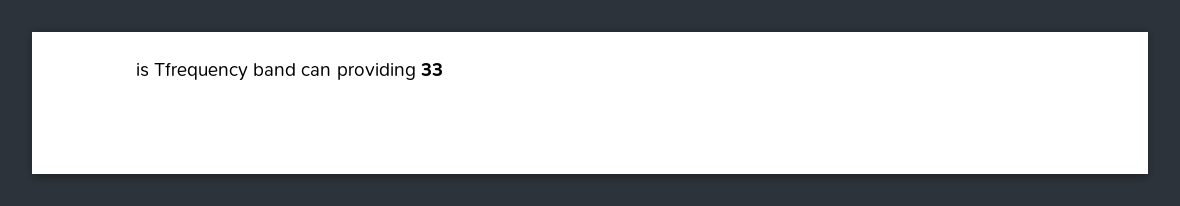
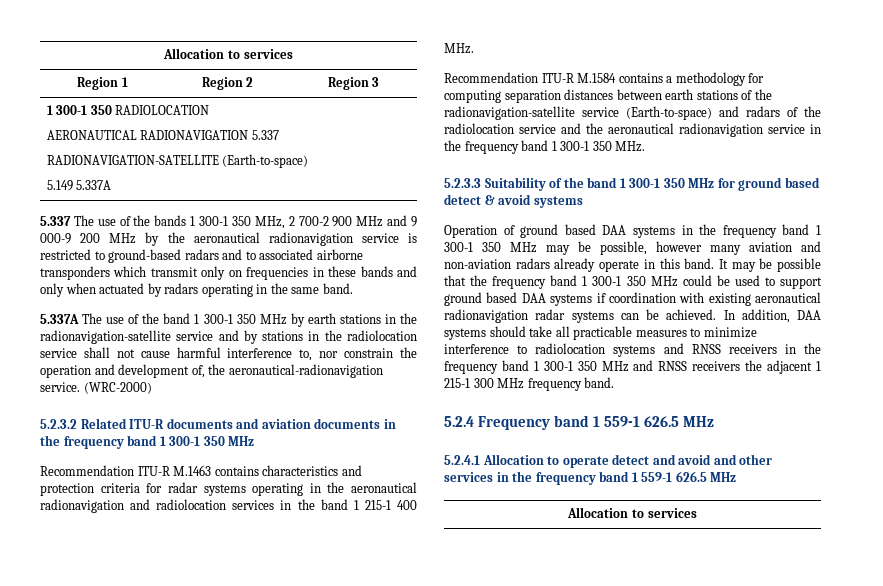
[136,62,443,81] is Tfrequency band can providing 33 -> [163,48,293,59] [77,77,128,90] [201,77,254,90] [327,77,380,90] [46,105,210,115] [46,130,279,140] [46,154,309,168] [46,180,112,191] [40,215,418,229] [40,232,417,246] [40,249,363,263] [40,266,417,280] [40,283,353,297] [40,313,417,327] [40,330,417,344] [40,347,417,361] [40,364,383,378] [40,382,152,394] [40,418,396,429] [40,435,255,449] [40,465,362,476] [40,482,417,496] [40,499,417,513] [444,43,474,54] [444,72,765,86] [444,89,772,103] [444,106,821,120] [444,123,821,137] [444,140,646,154] [444,177,820,191] [444,194,583,208] [444,224,821,238] [444,241,821,255] [444,258,821,272] [444,275,822,289] [444,292,821,306] [444,309,821,323] [444,326,757,340] [444,343,821,357] [444,360,821,374] [444,377,615,391] [444,415,715,430] [444,454,773,468] [444,471,737,485] [567,507,697,518] Allocation to services // Region 1 | Region 2 | Region 3 // 1 300-1 350 RADIOLOCATION // AERONAUTICAL RADIONAVIGATION 5.337 // RADIONAVIGATION-SATELLITE (Earth-to-space) // 5.149 5.337A // 5.337 The use of the bands 1 300-1 350 MHz, 2 700-2 900 MHz and 9 000-9 200 MHz by the aeronautical radionavigation service is restricted to ground-based radars and to associated airborne transponders which transmit only on frequencies in these bands and only when actuated by radars operating in the same band. // 5.337A The use of the band 1 300-1 350 MHz by earth stations in the radionavigation-satellite service and by stations in the radiolocation service shall not cause harmful interference to, nor constrain the operation and development of, the aeronautical-radionavigation service. (WRC-2000) // 5.2.3.2 Related ITU-R documents and aviation documents in the frequency band 1 300-1 350 MHz // Recommendation ITU-R M.1463 contains characteristics and protection criteria for radar systems operating in the aeronautical radionavigation and radiolocation services in the band 1 215-1 400 MHz. // Recommendation ITU-R M.1584 contains a methodology for computing separation distances between earth stations of the radionavigation-satellite service (Earth-to-space) and radars of the radiolocation service and the aeronautical radionavigation service in the frequency band 1 300-1 350 MHz. // 5.2.3.3 Suitability of the band 1 300-1 350 MHz for ground based detect & avoid systems // Operation of ground based DAA systems in the frequency band 1 300-1 350 MHz may be possible, however many aviation and non-aviation radars already operate in this band. It may be possible that the frequency band 1 300-1 350 MHz could be used to support ground based DAA systems if coordination with existing aeronautical radionavigation radar systems can be achieved. In addition, DAA systems should take all practicable measures to minimize interference to radiolocation systems and RNSS receivers in the frequency band 1 300-1 350 MHz and RNSS receivers the adjacent 1 215-1 300 MHz frequency band. // 5.2.4 Frequency band 1 559-1 626.5 MHz // 5.2.4.1 Allocation to operate detect and avoid and other services in the frequency band 1 559-1 626.5 MHz // Allocation to services

